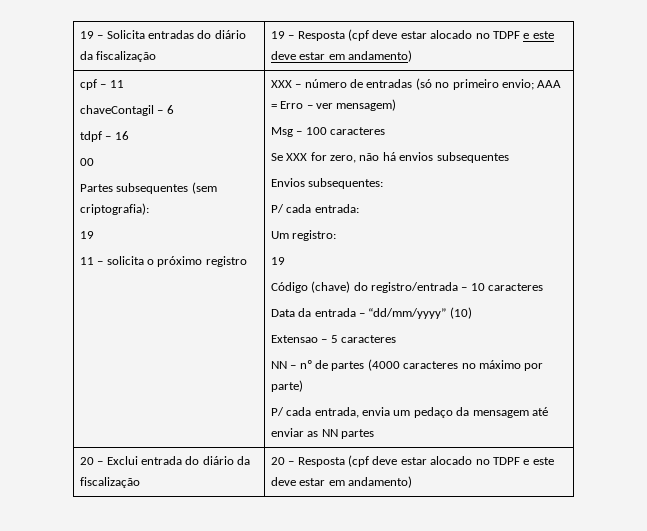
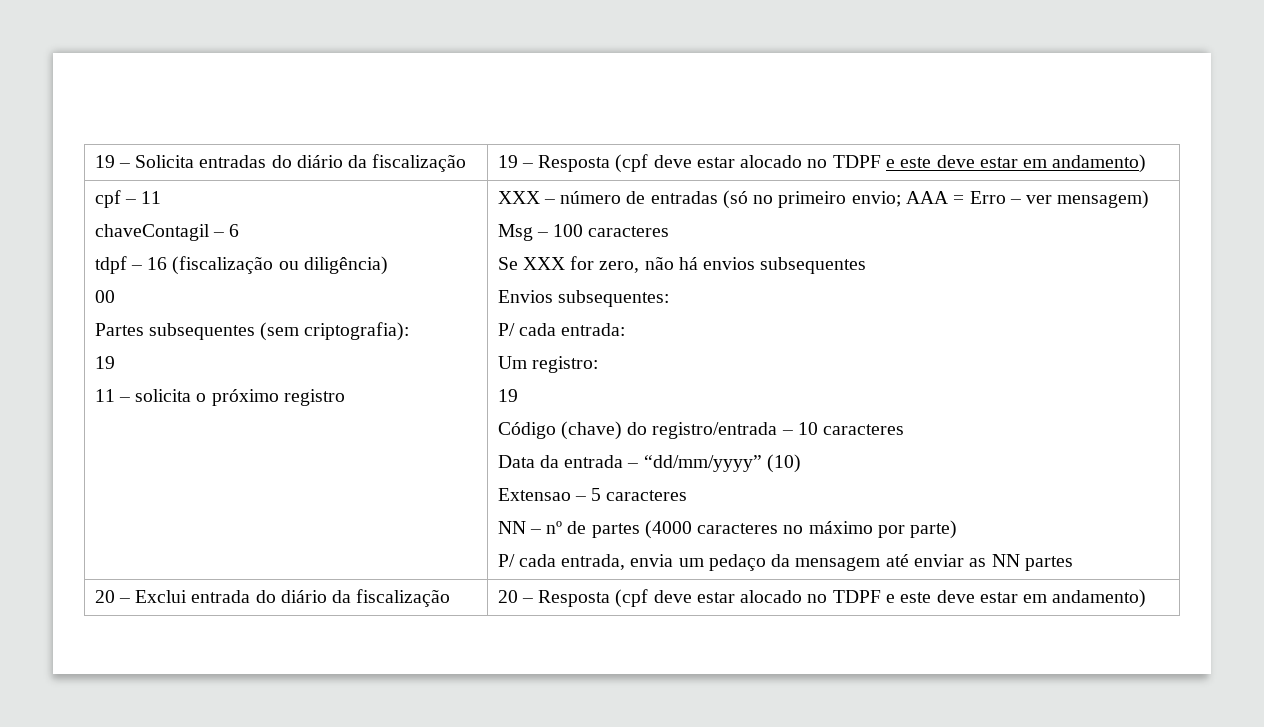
(129, 135) none -> [172,256,388,275] (fiscalização ou diligência)

